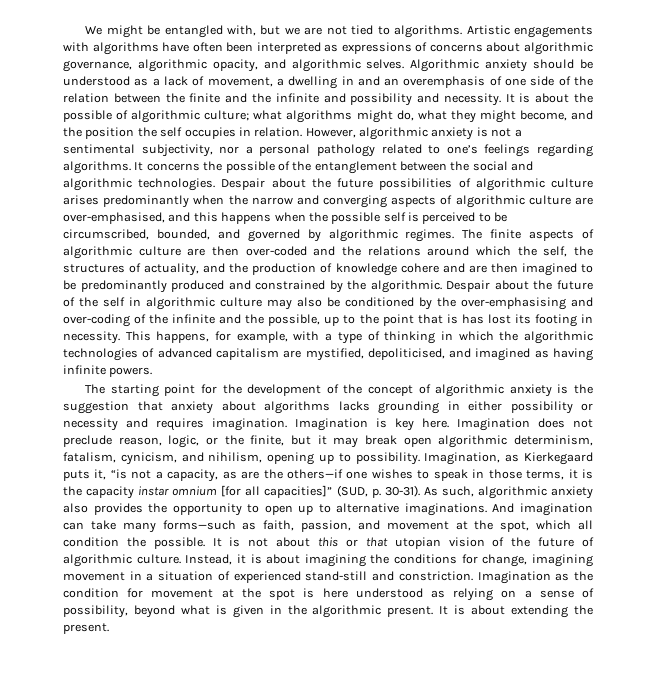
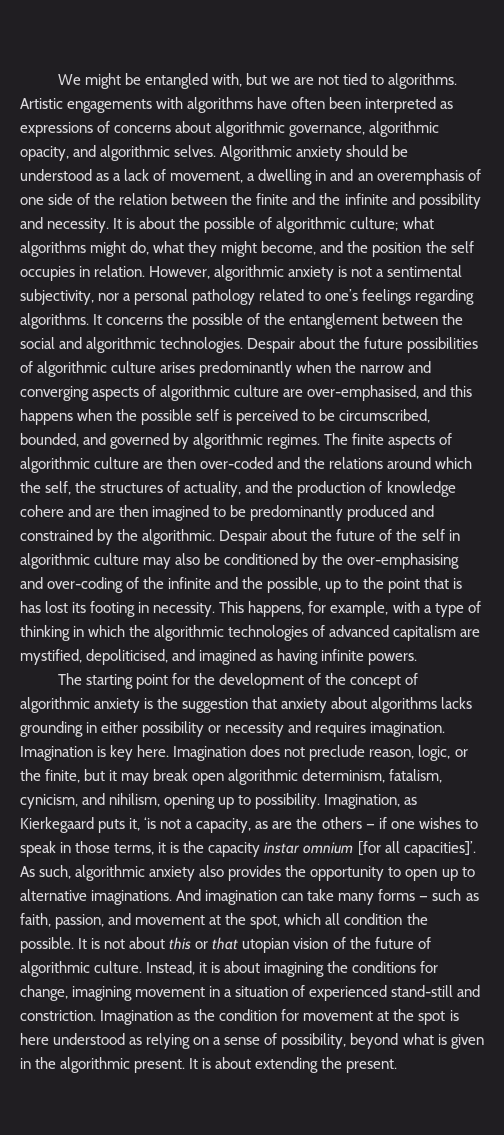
[110,469,127,479] “is -> [144,817,157,829] ‘is
[287,469,344,479] others—if -> [321,817,387,829] others — if
[264,485,420,498] capacities]” (SUD, p. 30-31). -> [403,841,476,857] capacities]’.
[162,520,236,530] forms—such -> [378,889,462,901] forms — such

